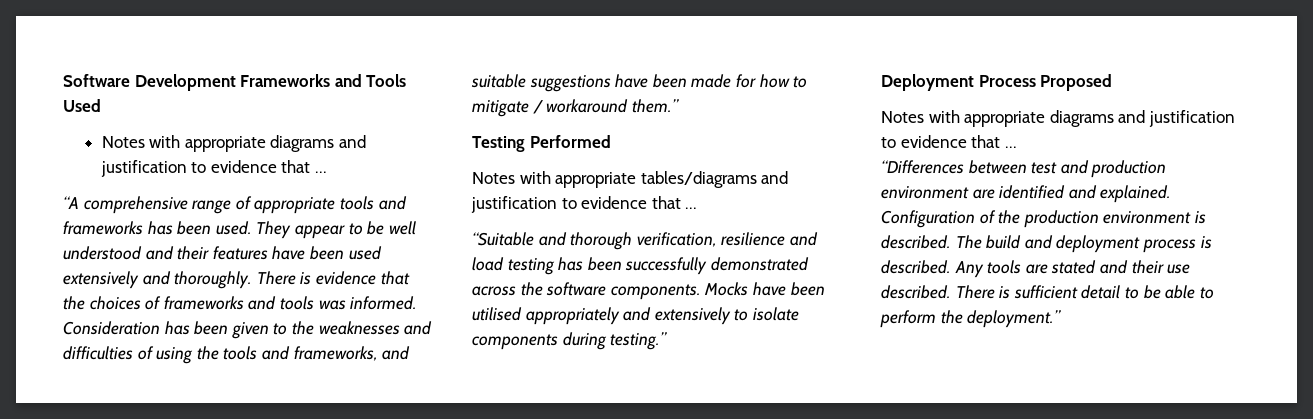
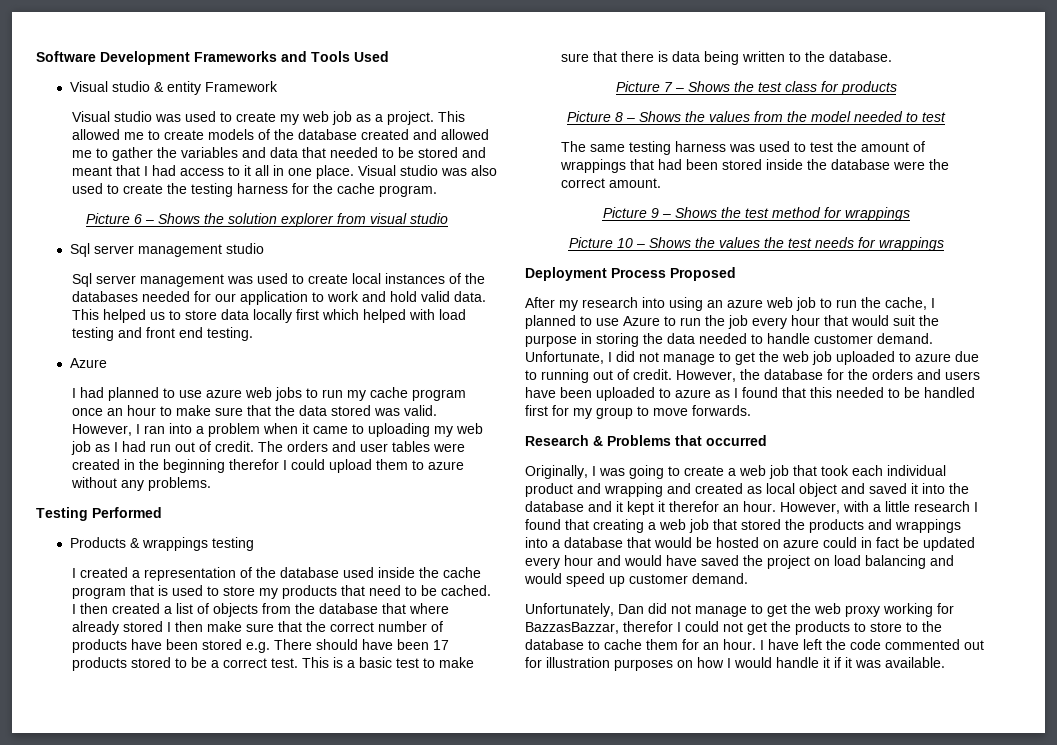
[101,135,366,152] [100,160,326,177] [63,196,407,214] [63,221,416,239] [63,246,382,260] [63,271,410,289] [63,296,418,310] [63,321,433,339] [63,346,411,364] [471,74,808,92] [472,99,679,117] [472,135,611,152] [472,171,789,188] [471,196,697,213] [472,232,818,250] [472,257,809,275] [472,282,825,300] [472,307,799,325] [472,332,668,350] [881,74,1113,91] [881,110,1235,127] [881,135,1016,148] [881,160,1167,178] [881,185,1172,203] [881,210,1206,228] [881,235,1212,253] [881,260,1191,278] [881,285,1214,299] [880,310,1062,328] Notes with appropriate diagrams and justification to evidence that … // “A comprehensive range of appropriate tools and frameworks has been used. They appear to be well understood and their features have been used extensively and thoroughly. There is evidence that the choices of frameworks and tools was informed. Consideration has been given to the weaknesses and difficulties of using the tools and frameworks, and suitable suggestions have been made for how to mitigate / workaround them.” // Testing Performed // Notes with appropriate tables/diagrams and justification to evidence that … // “Suitable and thorough verification, resilience and load testing has been successfully demonstrated across the software components. Mocks have been utilised appropriately and extensively to isolate components during testing.” // Deployment Process Proposed // Notes with appropriate diagrams and justification to evidence that … // “Differences between test and production environment are identified and explained. Configuration of the production environment is described. The build and deployment process is described. Any tools are stated and their use described. There is sufficient detail to be able to perform the deployment.” -> [69,81,278,95] [72,111,466,125] [72,129,490,140] [72,147,487,161] [72,165,498,179] [72,183,438,197] [86,213,448,227] [69,243,264,257] [72,273,486,287] [72,291,487,305] [72,309,467,323] [72,327,254,341] [69,358,107,368] [72,387,467,401] [72,405,438,416] [72,423,484,437] [71,441,466,455] [72,459,465,473] [71,477,212,491] [36,507,162,521] [69,537,254,551] [72,567,482,581] [72,585,492,599] [72,603,450,617] [72,621,444,635] [72,639,450,653] [72,657,475,671] [561,51,893,65] [615,81,897,95] [567,111,946,122] [561,141,926,155] [560,159,950,173] [561,178,662,188] [602,207,910,221] [568,237,944,251] [525,267,736,281] [525,297,935,311] [525,315,939,329] [525,333,933,347] [525,351,979,365] [525,369,980,383] [525,387,975,401] [525,405,751,419] [525,435,767,446] [525,465,946,479] [525,483,969,497] [525,501,978,515] [525,519,961,533] [525,537,975,551] [525,555,954,569] [524,573,748,587] [525,603,954,617] [525,621,942,635] [525,639,984,650] [525,657,945,671] Visual studio & entity Framework // Visual studio was used to create my web job as a project. This allowed me to create models of the database created and allowed me to gather the variables and data that needed to be stored and meant that I had access to it all in one place. Visual studio was also used to create the testing harness for the cache program. // Picture 6 – Shows the solution explorer from visual studio // Sql server management studio // Sql server management was used to create local instances of the databases needed for our application to work and hold valid data. This helped us to store data locally first which helped with load testing and front end testing. // Azure // I had planned to use azure web jobs to run my cache program once an hour to make sure that the data stored was valid. However, I ran into a problem when it came to uploading my web job as I had run out of credit. The orders and user tables were created in the beginning therefor I could upload them to azure without any problems. // Testing Performed // Products & wrappings testing // I created a representation of the database used inside the cache program that is used to store my products that need to be cached. I then created a list of objects from the database that where already stored I then make sure that the correct number of products have been stored e.g. There should have been 17 products stored to be a correct test. This is a basic test to make sure that there is data being written to the database. // Picture 7 – Shows the test class for products // Picture 8 – Shows the values from the model needed to test // The same testing harness was used to test the amount of wrappings that had been stored inside the database were the correct amount. // Picture 9 – Shows the test method for wrappings // Picture 10 – Shows the values the test needs for wrappings // Deployment Process Proposed // After my research into using an azure web job to run the cache, I planned to use Azure to run the job every hour that would suit the purpose in storing the data needed to handle customer demand. Unfortunate, I did not manage to get the web job uploaded to azure due to running out of credit. However, the database for the orders and users have been uploaded to azure as I found that this needed to be handled first for my group to move forwards. // Research & Problems that occurred // Originally, I was going to create a web job that took each individual product and wrapping and created as local object and saved it into the database and it kept it therefor an hour. However, with a little research I found that creating a web job that stored the products and wrappings into a database that would be hosted on azure could in fact be updated every hour and would have saved the project on load balancing and would speed up customer demand. // Unfortunately, Dan did not manage to get the web proxy working for BazzasBazzar, therefor I could not get the products to store to the database to cache them for an hour. I have left the code commented out for illustration purposes on how I would handle it if it was available.

